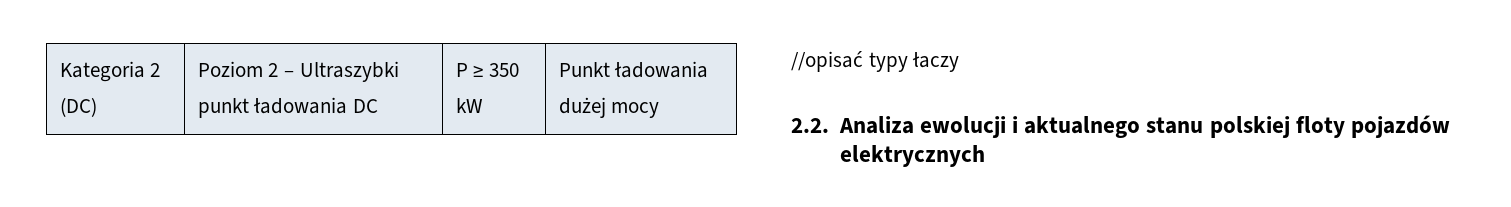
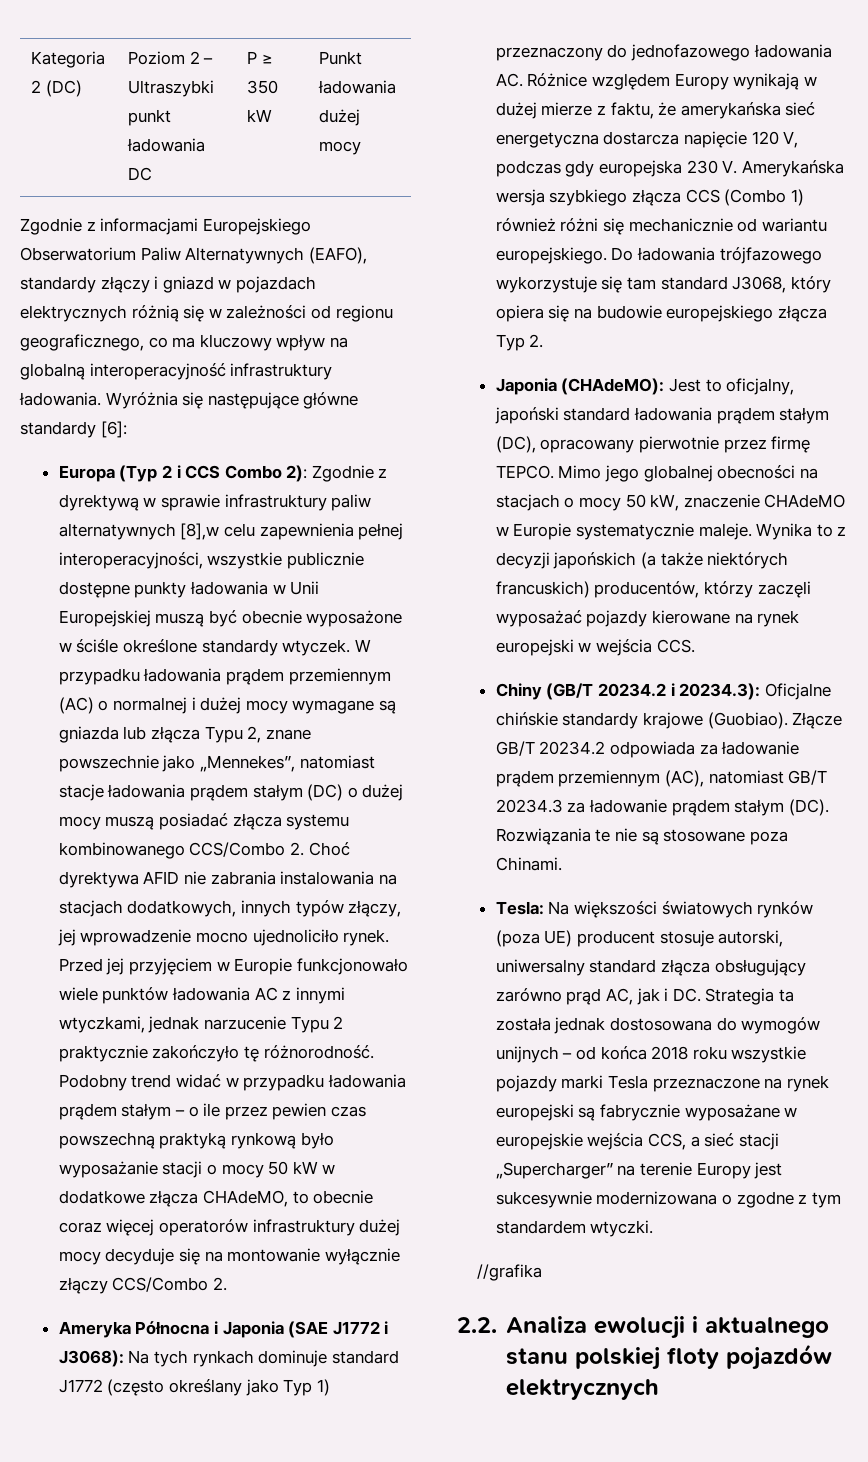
[791,51,960,72] //opisać typy łaczy -> [20,218,311,235] [20,247,367,264] [20,276,316,293] [20,305,393,322] [20,334,348,351] [20,363,333,380] [19,392,359,409] [20,421,127,438] [58,465,388,482] [58,494,372,511] [58,523,404,540] [58,552,364,569] [58,581,320,598] [58,610,403,627] [58,639,371,656] [58,668,391,685] [58,697,396,714] [58,726,311,743] [58,755,375,772] [58,784,404,801] [58,813,350,830] [58,842,350,859] [58,871,397,888] [58,900,402,917] [57,929,390,946] [58,958,408,975] [58,987,345,1004] [58,1016,344,1033] [58,1045,374,1062] [58,1074,406,1091] [58,1103,366,1120] [58,1132,334,1149] [58,1161,336,1178] [58,1190,374,1207] [58,1219,401,1236] [58,1248,400,1265] [58,1277,227,1294] [58,1321,389,1338] [58,1350,399,1367] [58,1379,330,1396] [495,44,832,61] [495,73,817,90] [495,102,816,119] [495,131,799,148] [495,160,844,177] [495,189,804,206] [495,218,827,235] [495,247,822,264] [495,276,831,293] [495,305,827,322] [495,334,544,351] [495,378,795,395] [494,407,830,424] [495,436,811,453] [495,465,818,482] [495,494,846,511] [495,523,847,540] [495,552,789,569] [495,581,811,598] [495,610,800,627] [495,639,695,656] [495,683,831,700] [495,712,843,729] [495,741,800,758] [495,770,828,787] [495,799,829,816] [495,828,788,845] [495,857,562,871] [495,901,814,918] [495,930,784,947] [495,959,806,976] [495,988,794,1005] [495,1017,821,1034] [495,1046,807,1063] [495,1075,829,1092] [495,1104,798,1121] [495,1133,779,1150] [495,1162,783,1179] [495,1191,841,1208] [495,1220,654,1237] [477,1264,543,1281] Zgodnie z informacjami Europejskiego Obserwatorium Paliw Alternatywnych (EAFO), standardy złączy i gniazd w pojazdach elektrycznych różnią się w zależności od regionu geograficznego, co ma kluczowy wpływ na globalną interoperacyjność infrastruktury ładowania. Wyróżnia się następujące główne standardy [6]: // Europa (Typ 2 i CCS Combo 2): Zgodnie z dyrektywą w sprawie infrastruktury paliw alternatywnych [8],w celu zapewnienia pełnej interoperacyjności, wszystkie publicznie dostępne punkty ładowania w Unii Europejskiej muszą być obecnie wyposażone w ściśle określone standardy wtyczek. W przypadku ładowania prądem przemiennym (AC) o normalnej i dużej mocy wymagane są gniazda lub złącza Typu 2, znane powszechnie jako „Mennekes”, natomiast stacje ładowania prądem stałym (DC) o dużej mocy muszą posiadać złącza systemu kombinowanego CCS/Combo 2. Choć dyrektywa AFID nie zabrania instalowania na stacjach dodatkowych, innych typów złączy, jej wprowadzenie mocno ujednoliciło rynek. Przed jej przyjęciem w Europie funkcjonowało wiele punktów ładowania AC z innymi wtyczkami, jednak narzucenie Typu 2 praktycznie zakończyło tę różnorodność. Podobny trend widać w przypadku ładowania prądem stałym – o ile przez pewien czas powszechną praktyką rynkową było wyposażanie stacji o mocy 50 kW w dodatkowe złącza CHAdeMO, to obecnie coraz więcej operatorów infrastruktury dużej mocy decyduje się na montowanie wyłącznie złączy CCS/Combo 2. // Ameryka Północna i Japonia (SAE J1772 i J3068): Na tych rynkach dominuje standard J1772 (często określany jako Typ 1) przeznaczony do jednofazowego ładowania AC. Różnice względem Europy wynikają w dużej mierze z faktu, że amerykańska sieć energetyczna dostarcza napięcie 120 V, podczas gdy europejska 230 V. Amerykańska wersja szybkiego złącza CCS (Combo 1) również różni się mechanicznie od wariantu europejskiego. Do ładowania trójfazowego wykorzystuje się tam standard J3068, który opiera się na budowie europejskiego złącza Typ 2. // Japonia (CHAdeMO): Jest to oficjalny, japoński standard ładowania prądem stałym (DC), opracowany pierwotnie przez firmę TEPCO. Mimo jego globalnej obecności na stacjach o mocy 50 kW, znaczenie CHAdeMO w Europie systematycznie maleje. Wynika to z decyzji japońskich (a także niektórych francuskich) producentów, którzy zaczęli wyposażać pojazdy kierowane na rynek europejski w wejścia CCS. // Chiny (GB/T 20234.2 i 20234.3): Oficjalne chińskie standardy krajowe (Guobiao). Złącze GB/T 20234.2 odpowiada za ładowanie prądem przemiennym (AC), natomiast GB/T 20234.3 za ładowanie prądem stałym (DC). Rozwiązania te nie są stosowane poza Chinami. // Tesla: Na większości światowych rynków (poza UE) producent stosuje autorski, uniwersalny standard złącza obsługujący zarówno prąd AC, jak i DC. Strategia ta została jednak dostosowana do wymogów unijnych – od końca 2018 roku wszystkie pojazdy marki Tesla przeznaczone na rynek europejski są fabrycznie wyposażane w europejskie wejścia CCS, a sieć stacji „Supercharger” na terenie Europy jest sukcesywnie modernizowana o zgodne z tym standardem wtyczki. // //grafika

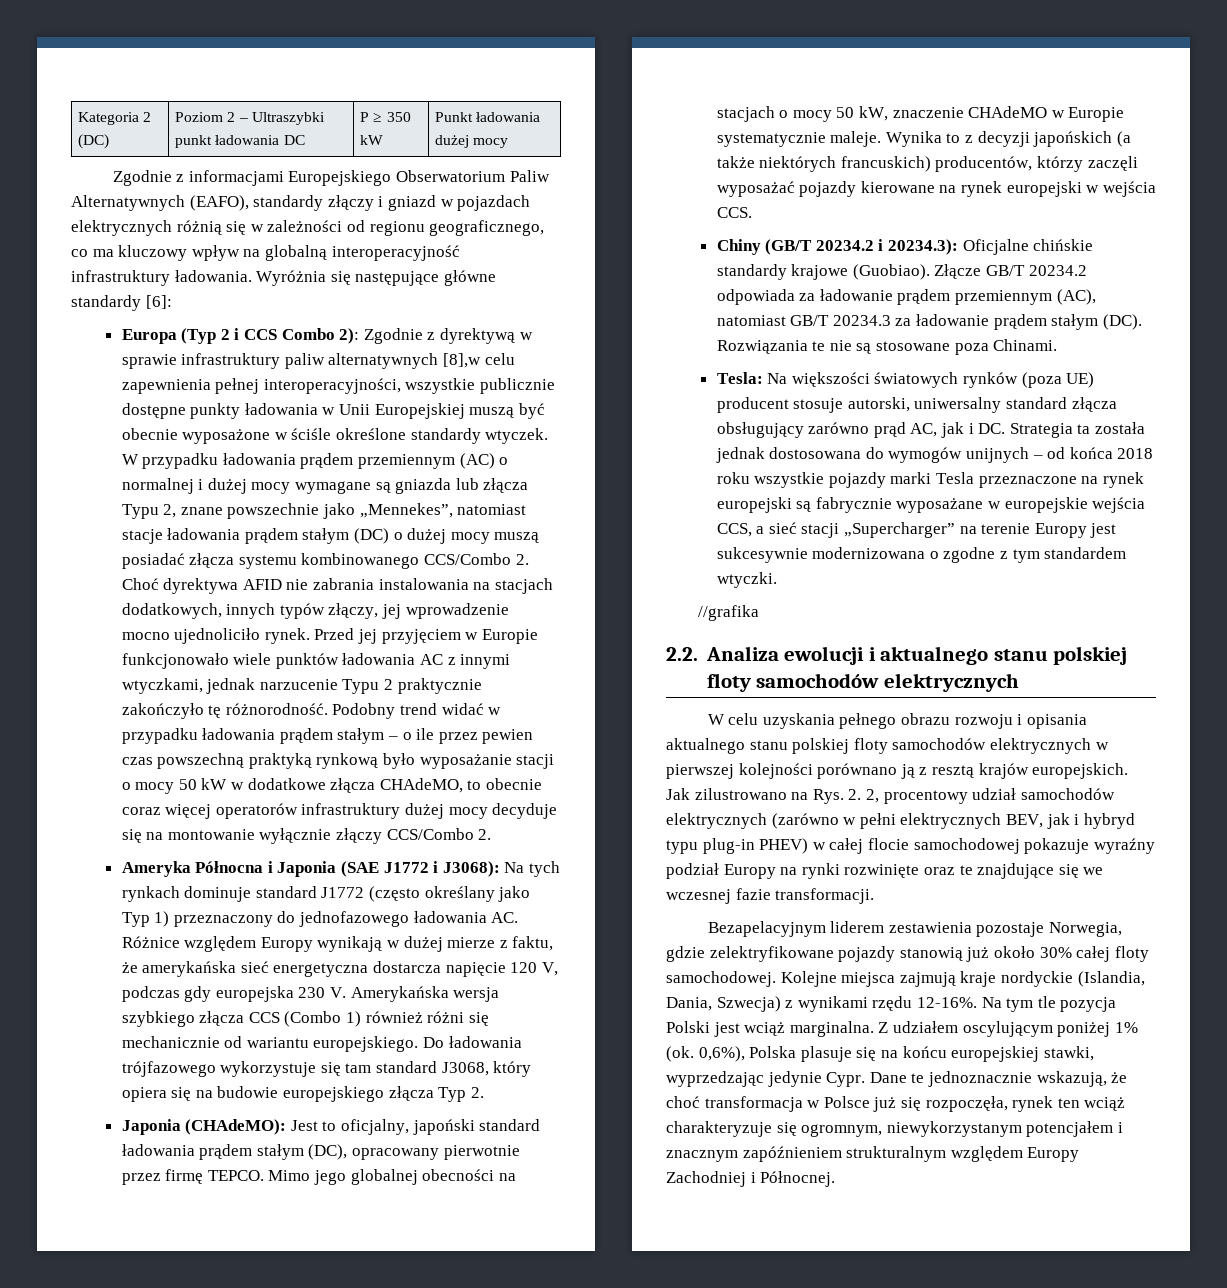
[725,1344,832,1370] [505,1379,658,1400] pojazdów elektrycznych -> [756,673,1019,692] [707,713,1087,729] [666,738,1109,754] [666,763,1129,779] [666,788,1115,804] [666,813,1135,829] [666,838,1155,854] [666,863,1104,879] [666,888,875,904] [707,921,1122,937] [666,946,1149,962] [666,971,1145,987] [666,996,1117,1012] [666,1021,1138,1037] [666,1046,1094,1062] [666,1071,1128,1087] [666,1096,1126,1112] [666,1121,1123,1137] [666,1146,1080,1162] [666,1171,836,1187] samochodów elektrycznych // W celu uzyskania pełnego obrazu rozwoju i opisania aktualnego stanu polskiej floty samochodów elektrycznych w pierwszej kolejności porównano ją z resztą krajów europejskich. Jak zilustrowano na Rys. 2. 2, procentowy udział samochodów elektrycznych (zarówno w pełni elektrycznych BEV, jak i hybryd typu plug-in PHEV) w całej flocie samochodowej pokazuje wyraźny podział Europy na rynki rozwinięte oraz te znajdujące się we wczesnej fazie transformacji. // Bezapelacyjnym liderem zestawienia pozostaje Norwegia, gdzie zelektryfikowane pojazdy stanowią już około 30% całej floty samochodowej. Kolejne miejsca zajmują kraje nordyckie (Islandia, Dania, Szwecja) z wynikami rzędu 12-16%. Na tym tle pozycja Polski jest wciąż marginalna. Z udziałem oscylującym poniżej 1% (ok. 0,6%), Polska plasuje się na końcu europejskiej stawki, wyprzedzając jedynie Cypr. Dane te jednoznacznie wskazują, że choć transformacja w Polsce już się rozpoczęła, rynek ten wciąż charakteryzuje się ogromnym, niewykorzystanym potencjałem i znacznym zapóźnieniem strukturalnym względem Europy Zachodniej i Północnej.

